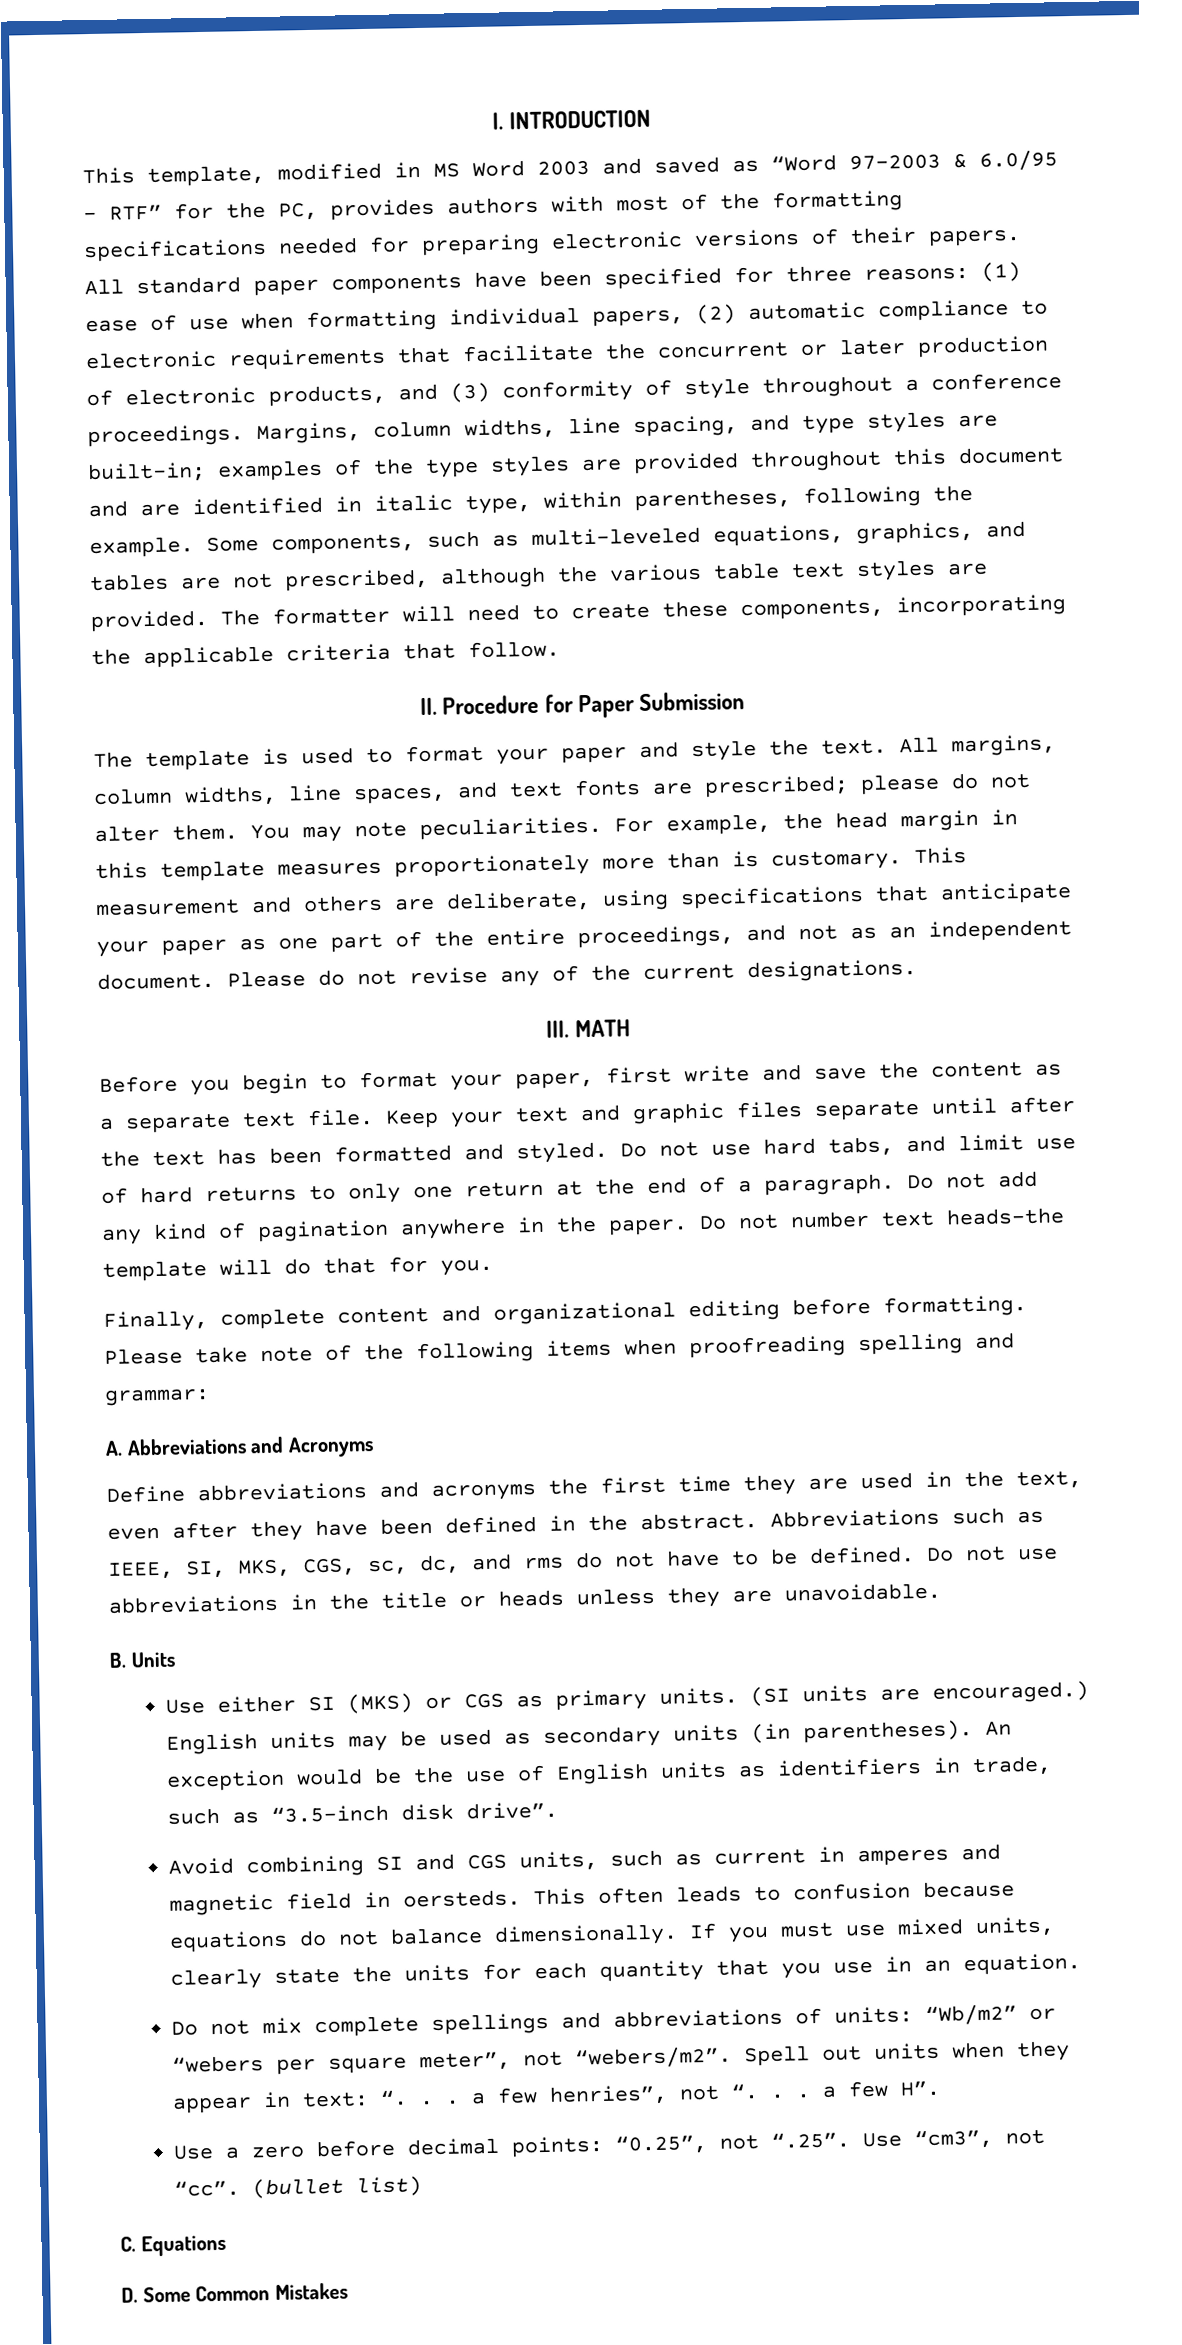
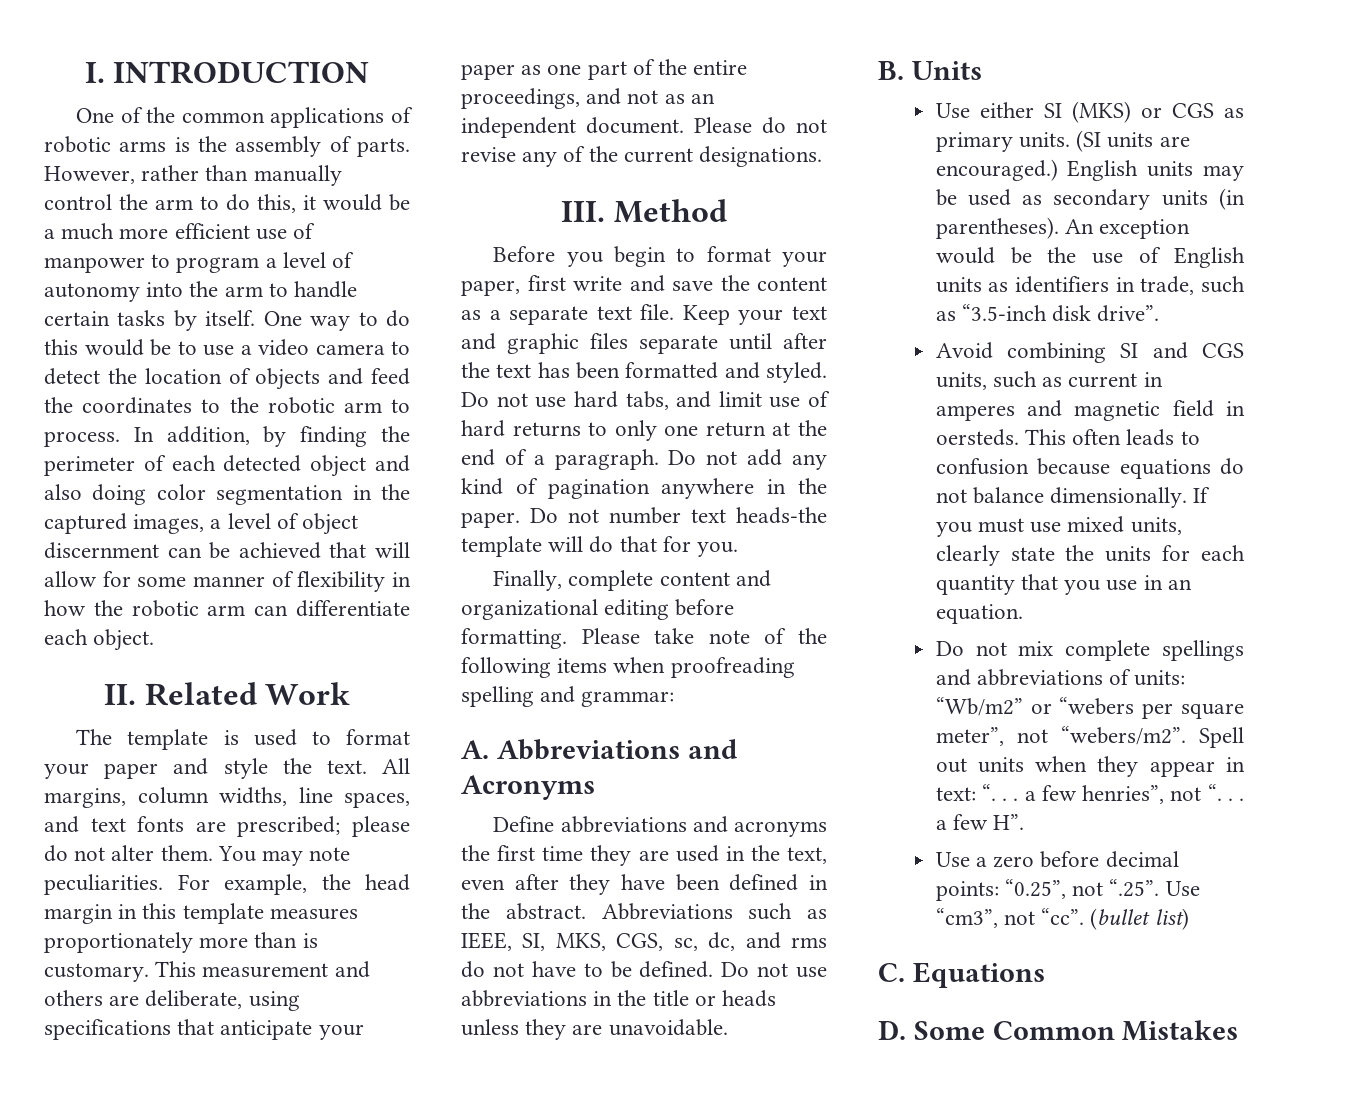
[82,150,1058,187] [83,190,903,221] [83,226,1021,263] [84,261,1021,297] [85,299,1048,333] [85,335,1049,371] [86,372,1062,407] [87,411,998,448] [87,446,1064,484] [88,484,973,518] [89,520,1026,559] [89,559,988,592] [90,594,1066,633] [91,640,560,669] [420,691,745,719] This template, modified in MS Word 2003 and saved as “Word 97-2003 & 6.0/95 – RTF” for the PC, provides authors with most of the formatting specifications needed for preparing electronic versions of their papers. All standard paper components have been specified for three reasons: (1) ease of use when formatting individual papers, (2) automatic compliance to electronic requirements that facilitate the concurrent or later production of electronic products, and (3) conformity of style throughout a conference proceedings. Margins, column widths, line spacing, and type styles are built-in; examples of the type styles are provided throughout this document and are identified in italic type, within parentheses, following the example. Some components, such as multi-leveled equations, graphics, and tables are not prescribed, although the various table text styles are provided. The formatter will need to create these components, incorporating the applicable criteria that follow. // II. Procedure for Paper Submission -> [76,107,413,128] [44,136,410,157] [44,165,342,186] [44,194,410,213] [44,223,316,240] [44,252,355,273] [44,281,358,302] [44,310,410,331] [44,339,410,356] [44,368,410,390] [44,397,410,414] [44,426,410,447] [44,455,410,477] [44,484,410,505] [44,513,359,535] [44,542,410,559] [44,571,411,592] [44,600,410,617] [44,629,155,651] [103,682,351,706] One of the common applications of robotic arms is the assembly of parts. However, rather than manually control the arm to do this, it would be a much more efficient use of manpower to program a level of autonomy into the arm to handle certain tasks by itself. One way to do this would be to use a video camera to detect the location of objects and feed the coordinates to the robotic arm to process. In addition, by finding the perimeter of each detected object and also doing color segmentation in the captured images, a level of object discernment can be achieved that will allow for some manner of flexibility in how the robotic arm can differentiate each object. // II. Related Work
[574,1019,631,1038] MATH -> [613,199,727,223] Method

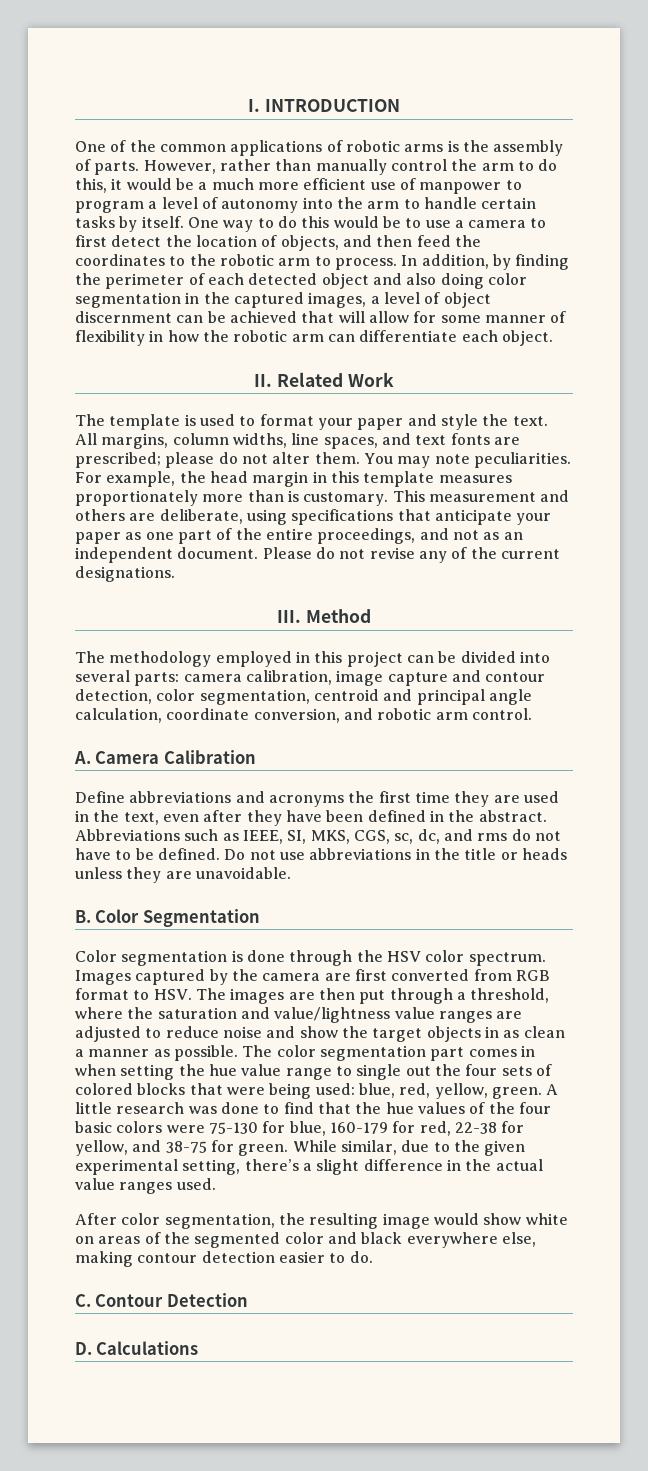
[258,339,309,356] video -> (464, 224) none
(410, 348) none -> [75,235,107,247] first
[255,368,364,390] objects and -> [280,235,413,251] objects, and then
[493,246,827,267] [461,275,827,296] [461,304,827,325] [461,333,827,354] [461,362,827,383] [461,391,830,410] [461,420,827,441] [461,449,827,470] [461,478,827,499] [461,507,827,528] [461,536,739,557] [493,570,771,591] [461,599,735,620] [461,628,827,649] [461,657,795,678] [461,686,675,707] [461,739,737,760] [461,775,595,800] Before you begin to format your paper, first write and save the content as a separate text file. Keep your text and graphic files separate until after the text has been formatted and styled. Do not use hard tabs, and limit use of hard returns to only one return at the end of a paragraph. Do not add any kind of pagination anywhere in the paper. Do not number text heads-the template will do that for you. // Finally, complete content and organizational editing before formatting. Please take note of the following items when proofreading spelling and grammar: // A. Abbreviations and Acronyms -> [75,651,550,667] [75,670,546,686] [75,689,532,705] [75,708,532,723] [74,750,256,764] The methodology employed in this project can be divided into several parts: camera calibration, image capture and contour detection, color segmentation, centroid and principal angle calculation, coordinate conversion, and robotic arm control. // A. Camera Calibration
[911,61,982,80] [935,101,1244,123] [935,130,1190,152] [935,159,1244,181] [935,188,1245,210] [935,217,1191,239] [935,247,1245,268] [935,276,1245,295] [935,304,1160,322] [935,342,1244,363] [935,371,1163,390] [935,400,1245,421] [935,429,1200,446] [935,458,1244,479] [935,487,1211,508] [935,516,1182,537] [935,545,1245,566] [935,574,1192,595] [935,604,1023,624] [935,640,1244,661] [935,669,1186,686] [935,697,1244,719] [935,726,1244,748] [935,756,1245,777] [935,784,1244,804] [935,814,1025,830] [935,851,1179,868] [935,879,1200,901] [935,908,1189,930] Units // Use either SI (MKS) or CGS as primary units. (SI units are encouraged.) English units may be used as secondary units (in parentheses). An exception would be the use of English units as identifiers in trade, such as “3.5-inch disk drive”. // Avoid combining SI and CGS units, such as current in amperes and magnetic field in oersteds. This often leads to confusion because equations do not balance dimensionally. If you must use mixed units, clearly state the units for each quantity that you use in an equation. // Do not mix complete spellings and abbreviations of units: “Wb/m2” or “webers per square meter”, not “webers/m2”. Spell out units when they appear in text: “. . . a few henries”, not “. . . a few H”. // Use a zero before decimal points: “0.25”, not “.25”. Use “cm3”, not “cc”. (bullet list) -> [95,909,260,927] [75,950,546,966] [75,969,550,985] [75,988,550,1004] [75,1007,523,1023] [75,1026,565,1042] [75,1045,535,1061] [75,1064,552,1080] [75,1083,559,1099] [75,1102,551,1114] [75,1121,525,1136] [75,1140,526,1156] [75,1159,543,1175] [75,1178,216,1194] [75,1213,568,1229] [75,1232,536,1248] [75,1251,373,1267] Color Segmentation // Color segmentation is done through the HSV color spectrum. Images captured by the camera are first converted from RGB format to HSV. The images are then put through a threshold, where the saturation and value/lightness value ranges are adjusted to reduce noise and show the target objects in as clean a manner as possible. The color segmentation part comes in when setting the hue value range to single out the four sets of colored blocks that were being used: blue, red, yellow, green. A little research was done to find that the hue values of the four basic colors were 75-130 for blue, 160-179 for red, 22-38 for yellow, and 38-75 for green. While similar, due to the given experimental setting, there’s a slight difference in the actual value ranges used. // After color segmentation, the resulting image would show white on areas of the segmented color and black everywhere else, making contour detection easier to do.
[912,962,1045,988] Equations -> [95,1293,248,1307] Contour Detection
[913,1020,1239,1041] Some Common Mistakes -> [96,1341,199,1355] Calculations

